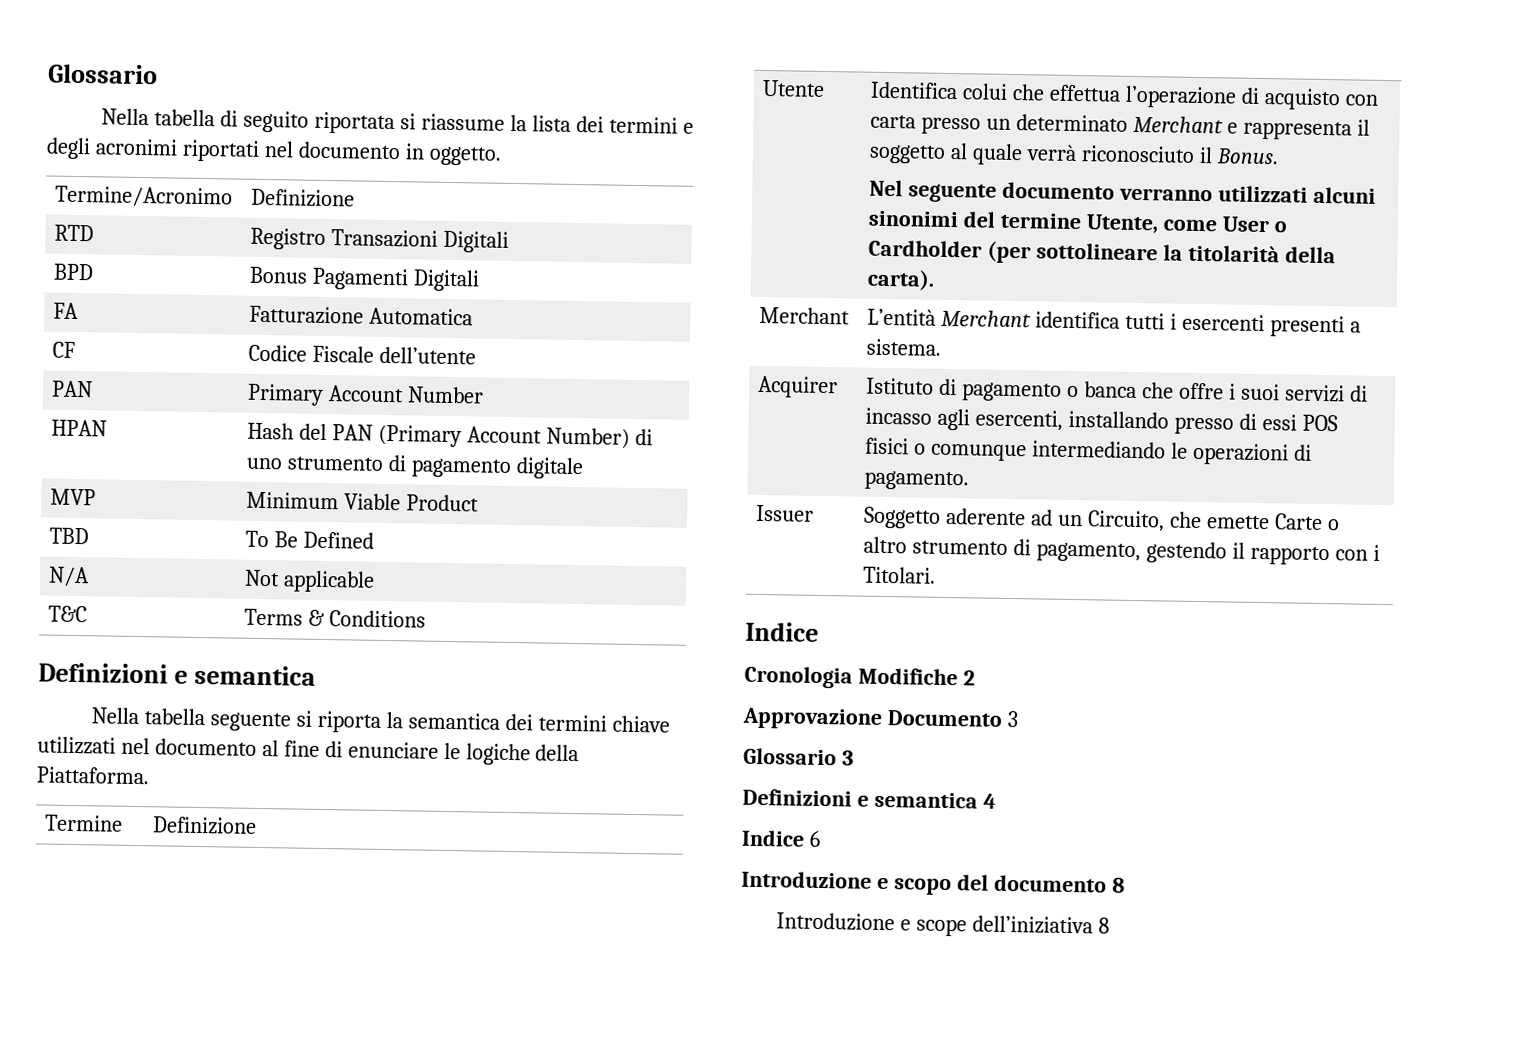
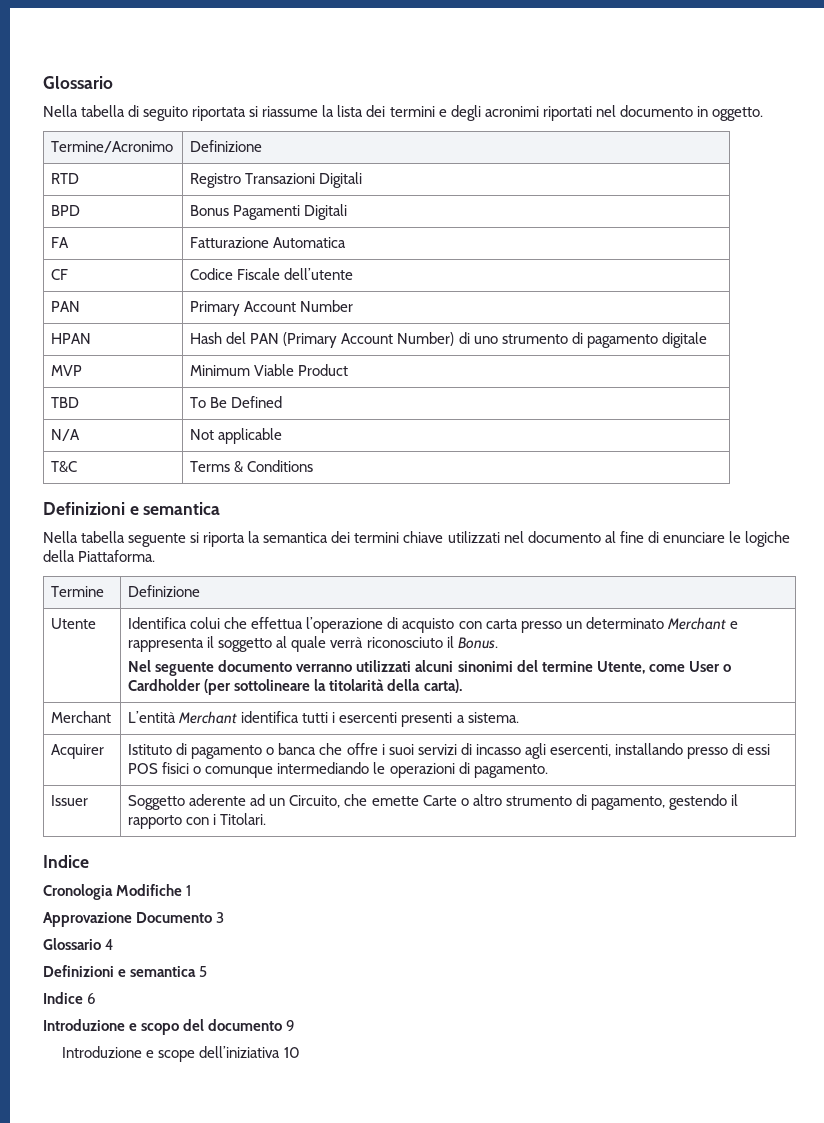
[962,670,975,686] 2 -> [186,885,192,896] 1
[841,750,854,766] [742,788,996,809] 3 // Definizioni e semantica 4 -> [105,939,114,950] [43,965,208,977] 4 // Definizioni e semantica 5
[1111,877,1125,893] 8 -> [286,1020,296,1031] 9
[1097,917,1110,934] 8 -> [283,1047,300,1058] 10

